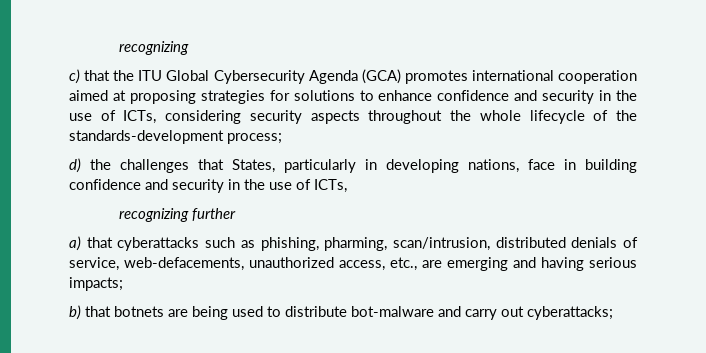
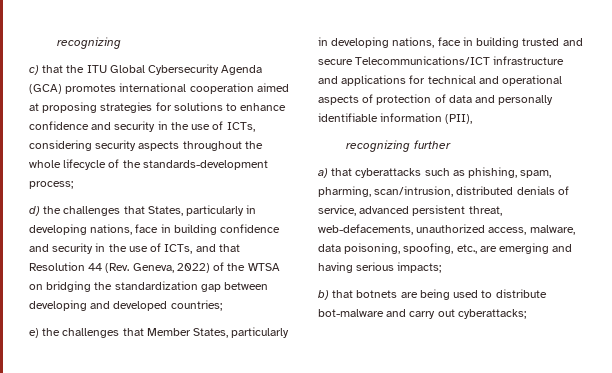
(347, 186) none -> [195,244,240,252] [29,262,280,273] [29,281,269,292] [29,300,222,311] [29,327,290,338] [318,37,583,48] [318,56,565,65] [318,75,563,86] [318,94,554,105] [318,113,473,124] and that Resolution 44 (Rev. Geneva, 2022) of the WTSA on bridging the standardization gap between developing and developed countries; // e) the challenges that Member States, particularly in developing nations, face in building trusted and secure Telecommunications/ICT infrastructure and applications for technical and operational aspects of protection of data and personally identifiable information (PII),
(319, 244) none -> [520,170,552,178] spam,
[124,257,385,271] web-defacements, unauthorized access, -> [359,205,502,216] [318,224,575,235] [318,243,454,254] advanced persistent threat, web-defacements, unauthorized access, malware, data poisoning, spoofing,

